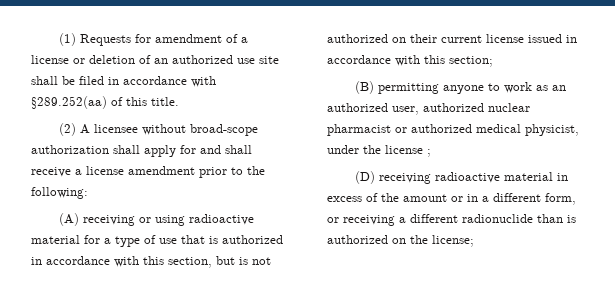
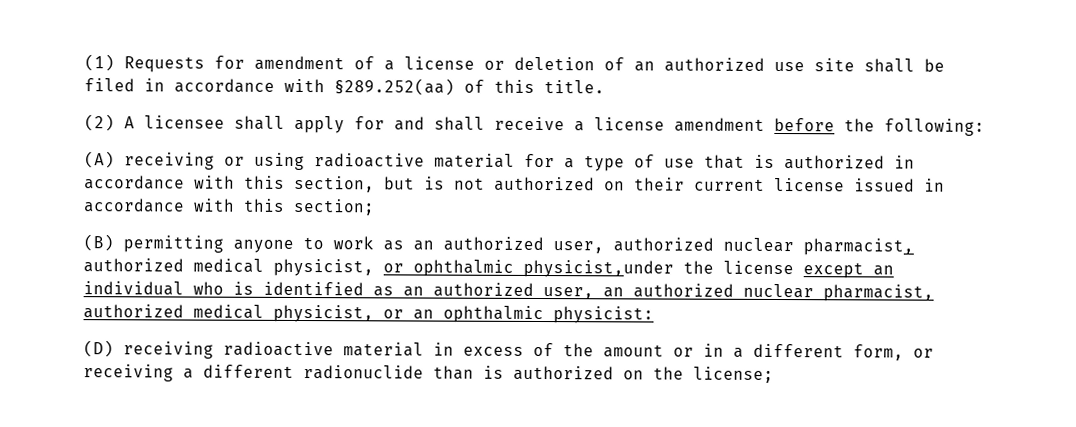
[141,124,258,136] [31,145,109,154] without broad-scope authorization -> (225, 122) none
[199,167,243,178] prior to -> [774,117,835,132] before
[327,124,579,136] [327,145,431,157] pharmacist or authorized medical physicist, under the license ; -> [803,238,914,256] [83,258,894,279] [83,281,934,302] [83,304,654,324] pharmacist, authorized medical physicist, or ophthalmic physicist,under the license except an individual who is identified as an authorized user, an authorized nuclear pharmacist, authorized medical physicist, or an ophthalmic physicist:

